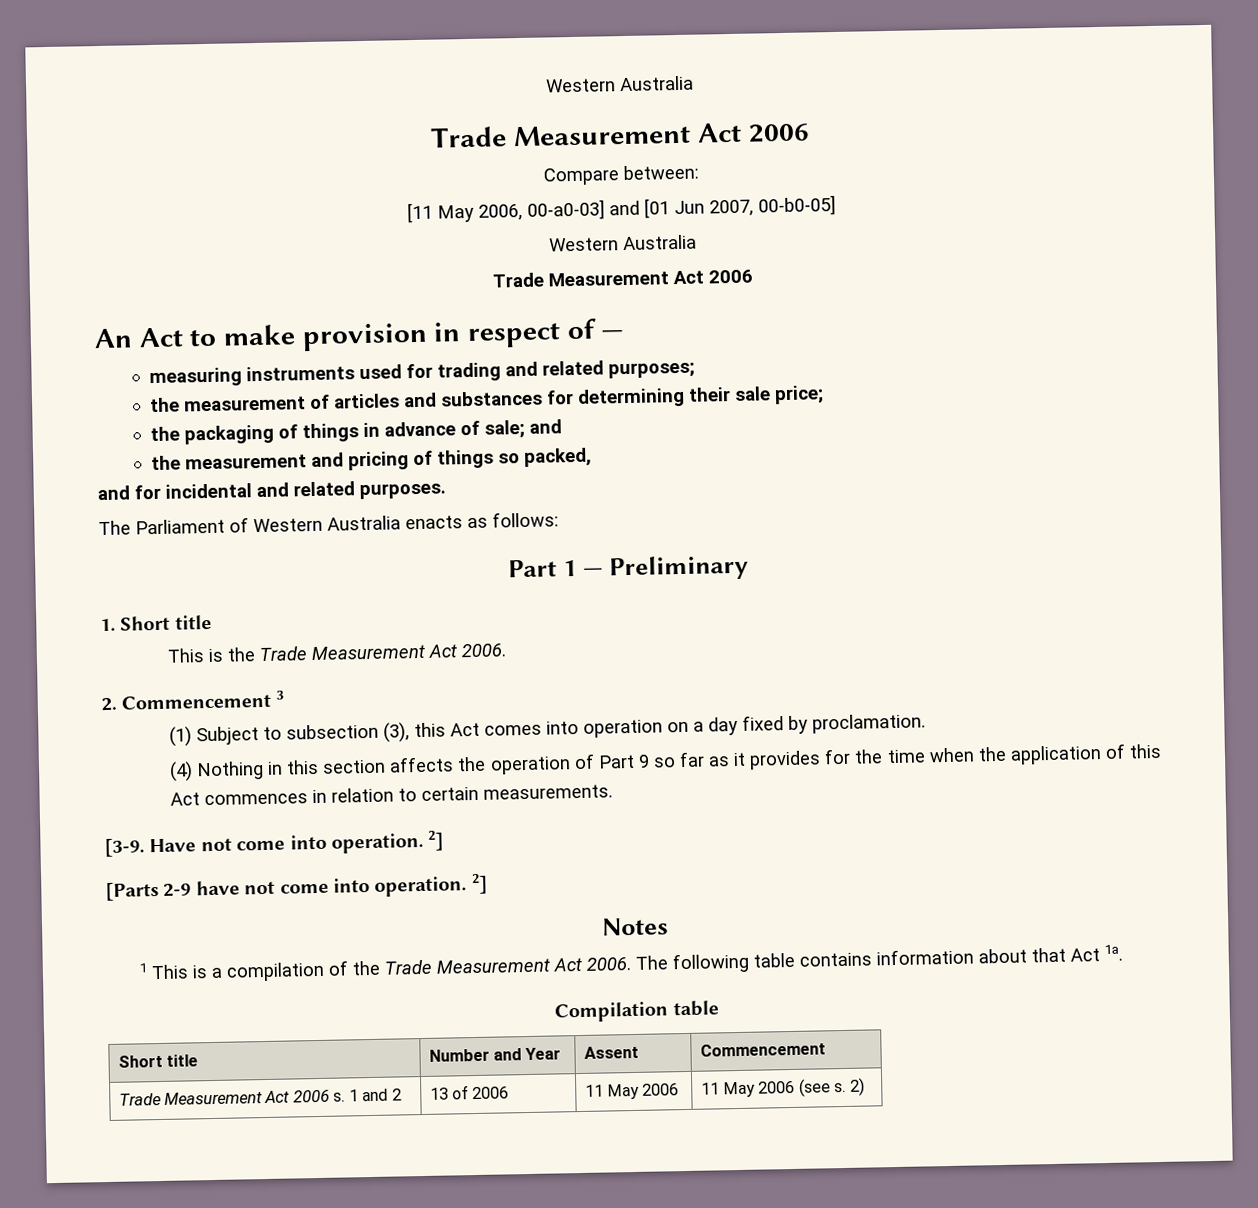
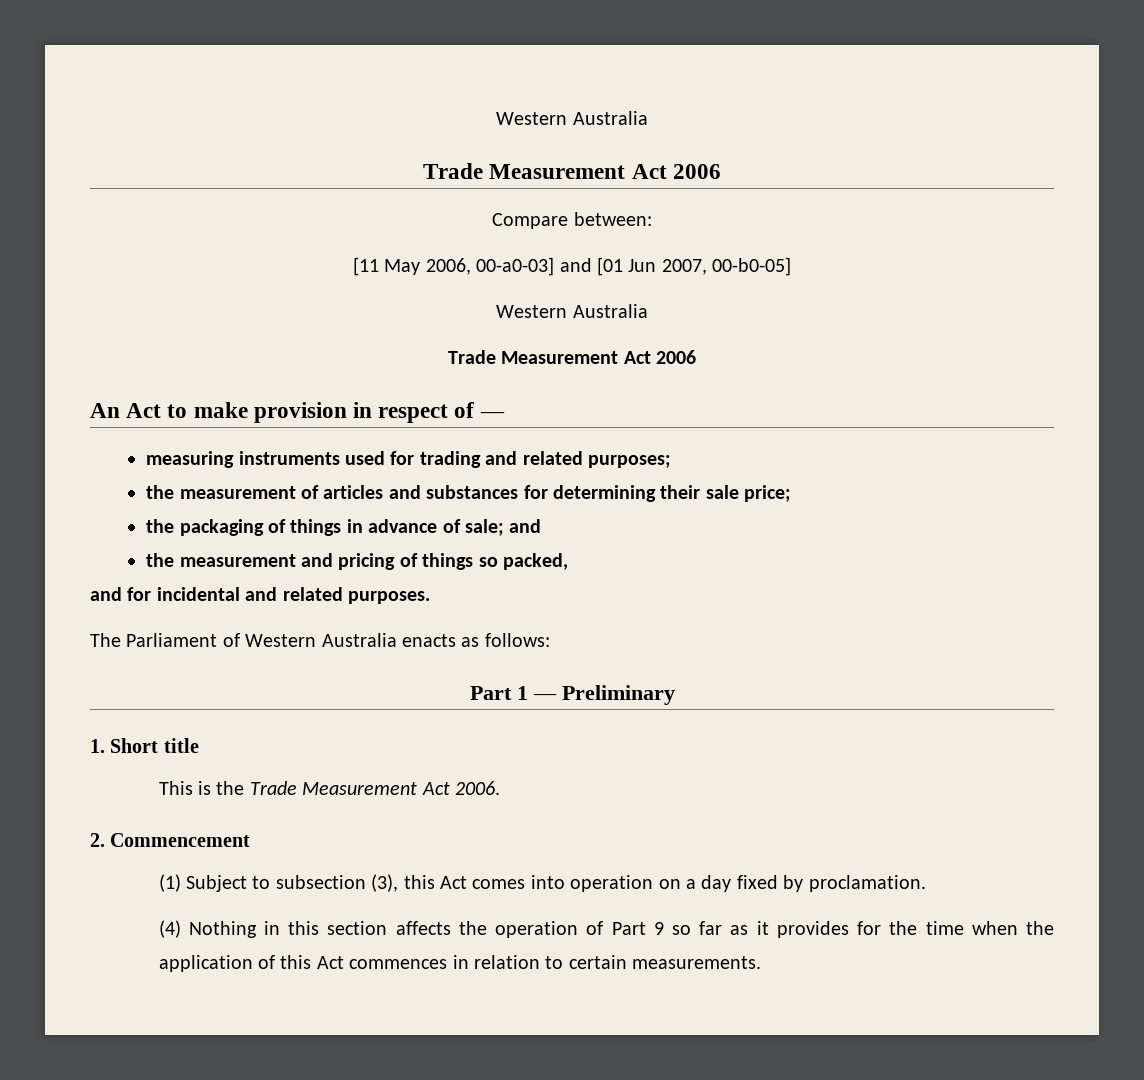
[275,690,284,700] 3 -> (251, 840) none
[104,830,445,858] [105,873,488,902] [601,917,669,936] [139,944,1124,982] [554,1000,719,1023] [117,1054,198,1068] [428,1047,562,1062] [583,1045,639,1059] [699,1042,826,1057] [118,1088,402,1106] [429,1085,510,1100] [584,1083,680,1100] [700,1077,865,1098] // [3-9. Have not come into operation. 2] // [Parts 2-9 have not come into operation. 2] // Notes // 1 This is a compilation of the Trade Measurement Act 2006. The following table contains information about that Act 1a. // Compilation table // Short title | Number and Year | Assent | Commencement // Trade Measurement Act 2006 s. 1 and 2 | 13 of 2006 | 11 May 2006 | 11 May 2006 (see s. 2) -> (762, 962) none

